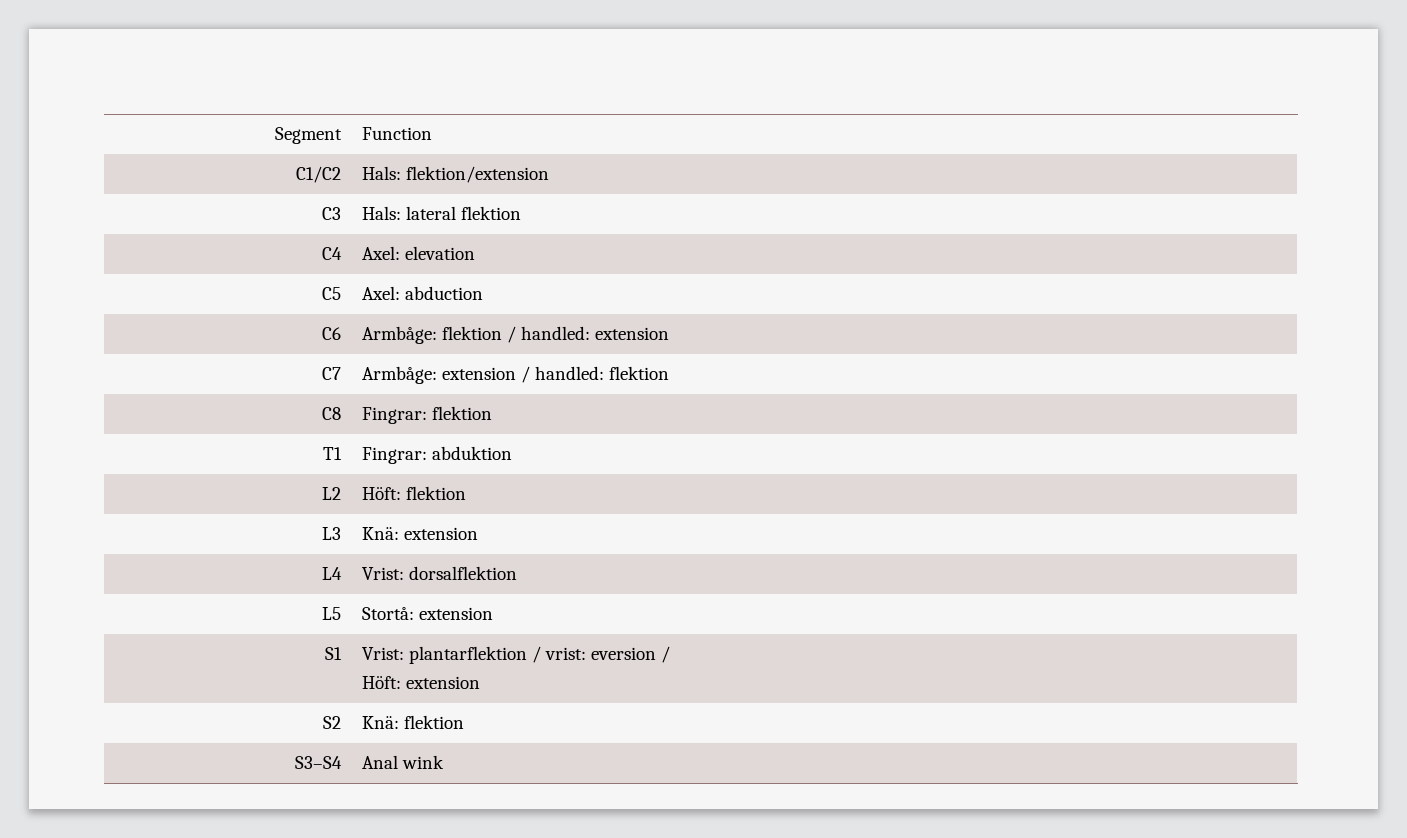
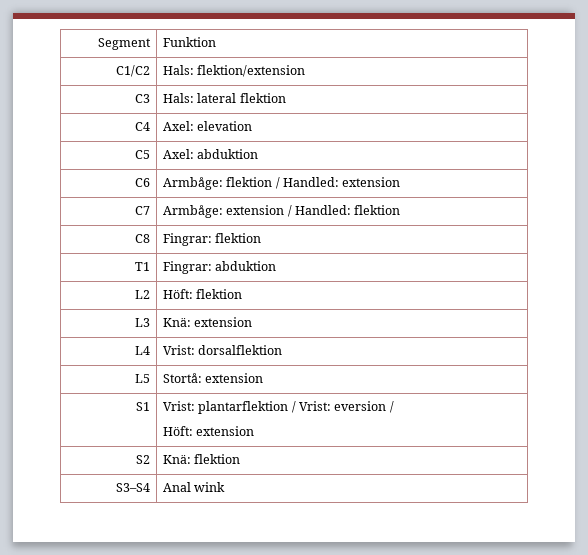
[361,127,432,140] Function -> [162,37,216,47] Funktion
[404,286,483,300] abduction -> [197,149,259,159] abduktion
[520,326,590,340] handled: -> [283,177,340,187] Handled:
[534,366,604,380] handled: -> [295,205,352,215] Handled:
[544,647,586,660] vrist: -> [299,401,332,411] Vrist:

